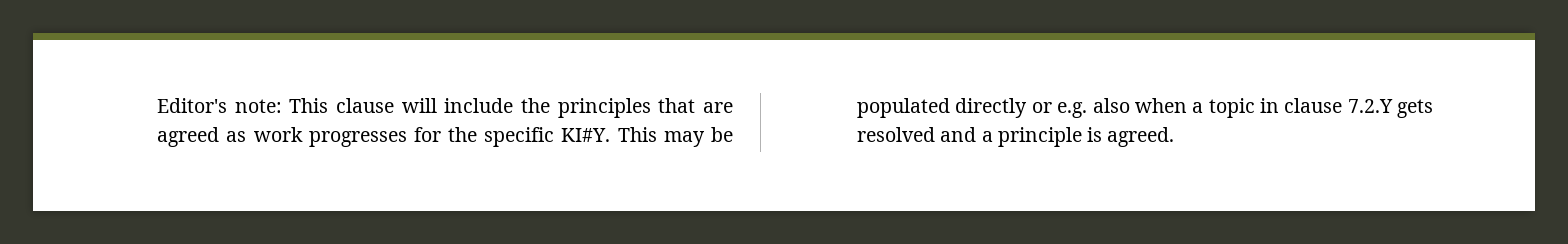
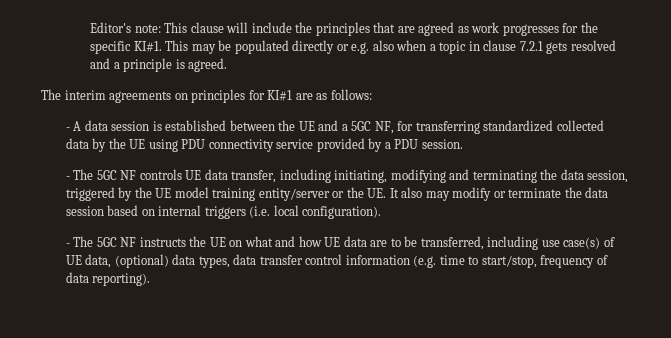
[561,128,611,142] KI#Y. -> [133,41,162,52] KI#1.
[1347,99,1393,113] 7.2.Y -> [519,41,543,51] 7.2.1
(1175, 137) none -> [41,89,372,103] [65,120,604,134] [65,138,463,152] [65,169,629,183] [65,187,609,201] [65,205,382,219] [65,236,615,250] [65,254,608,268] [65,272,151,286] // The interim agreements on principles for KI#1 are as follows: // - A data session is established between the UE and a 5GC NF, for transferring standardized collected data by the UE using PDU connectivity service provided by a PDU session. // - The 5GC NF controls UE data transfer, including initiating, modifying and terminating the data session, triggered by the UE model training entity/server or the UE. It also may modify or terminate the data session based on internal triggers (i.e. local configuration). // - The 5GC NF instructs the UE on what and how UE data are to be transferred, including use case(s) of UE data, (optional) data types, data transfer control information (e.g. time to start/stop, frequency of data reporting).

